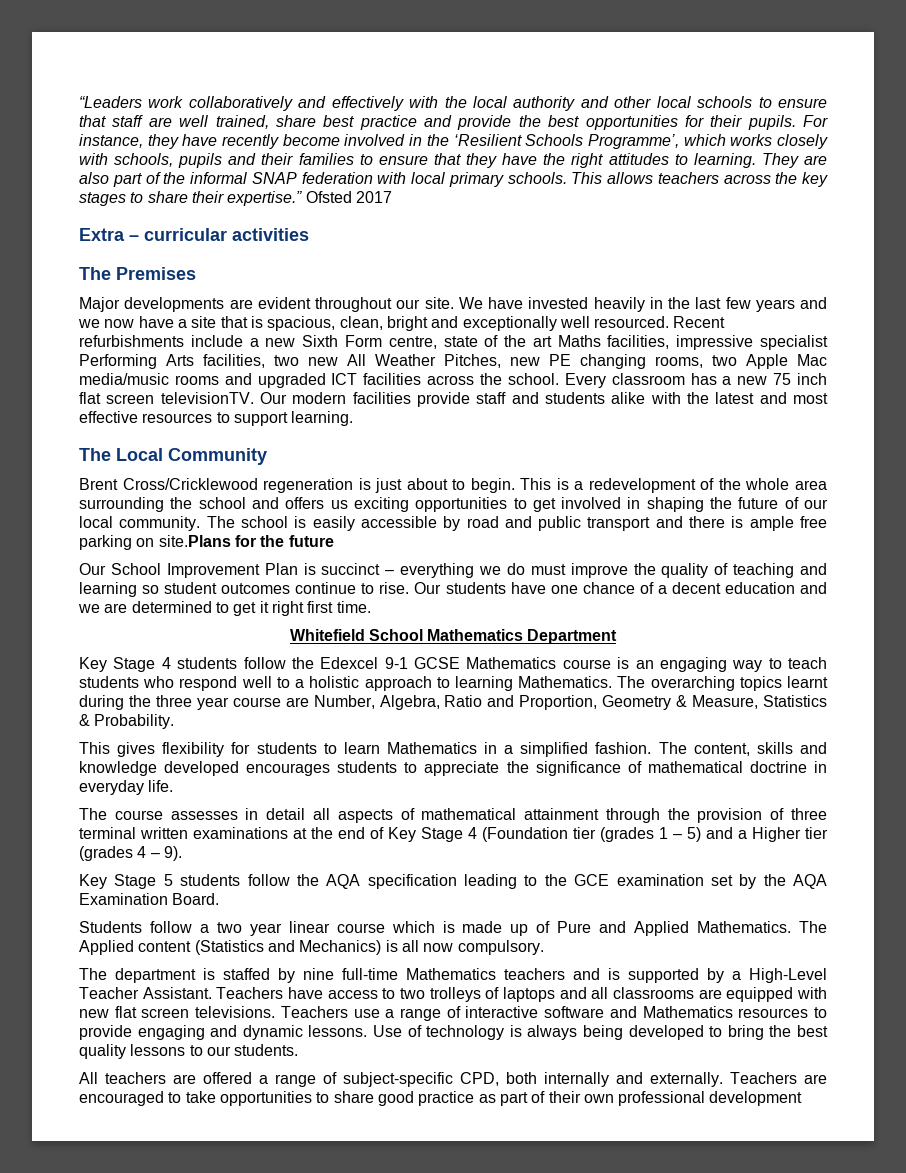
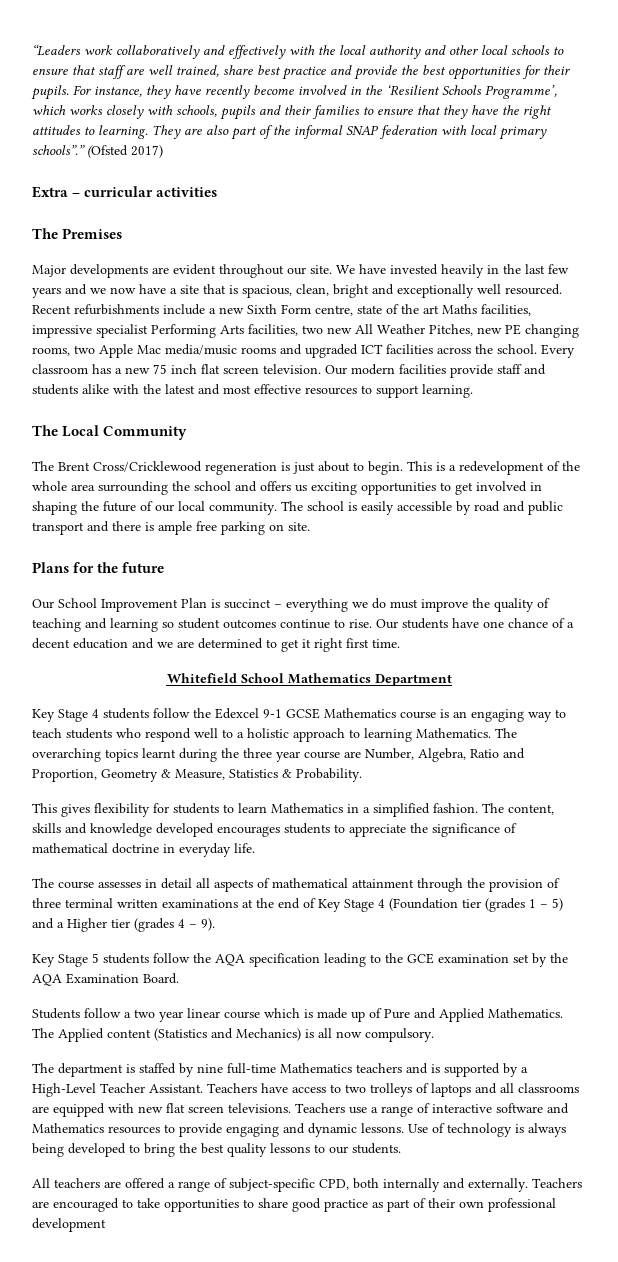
[507,172,828,187] [79,191,392,206] schools. This allows teachers across the key stages to share their expertise.” Ofsted 2017 -> [32,145,163,158] schools”.” (Ofsted 2017)
[160,392,254,404] televisionTV. -> [263,364,321,374] television.
(267, 456) none -> [32,461,54,471] The
[158,535,231,547] site.Plans -> [288,522,310,531] [32,562,69,573] site. // Plans

